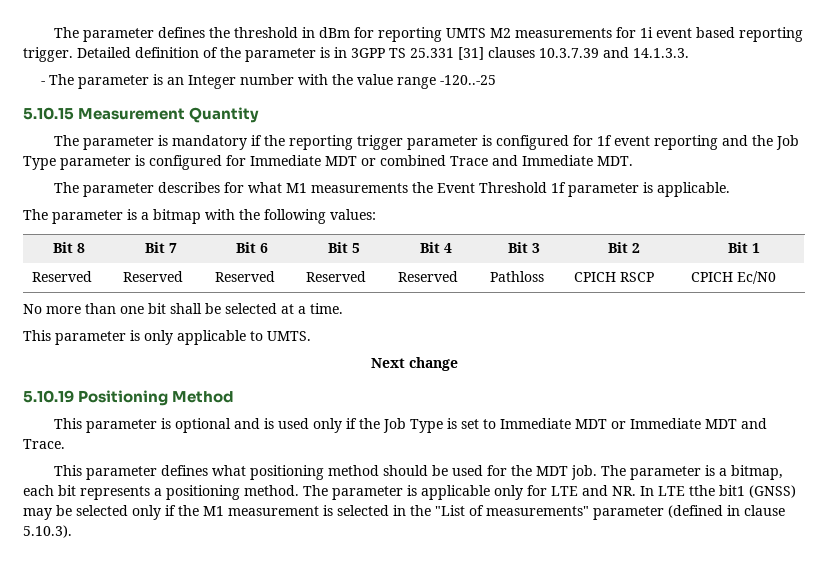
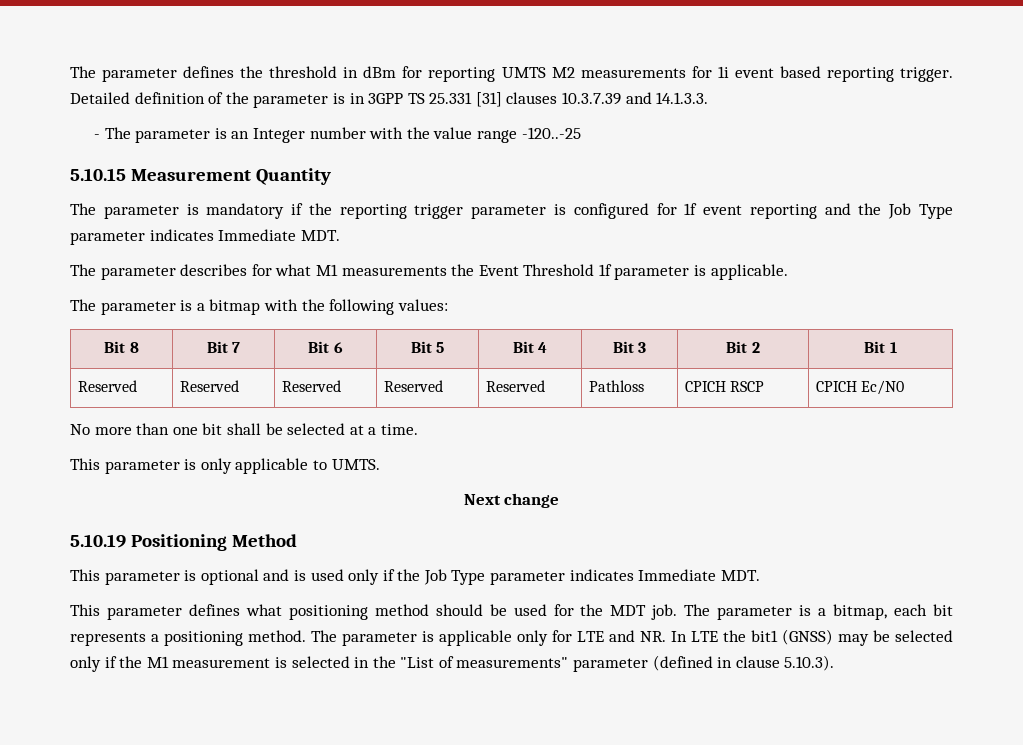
[135,155,518,170] is configured for Immediate MDT or combined Trace and -> [149,229,214,241] indicates
[447,418,768,429] [23,439,65,449] is set to Immediate MDT or Immediate MDT and Trace. -> [490,569,760,585] parameter indicates Immediate MDT.
[689,485,715,496] tthe -> [723,630,746,642] the

